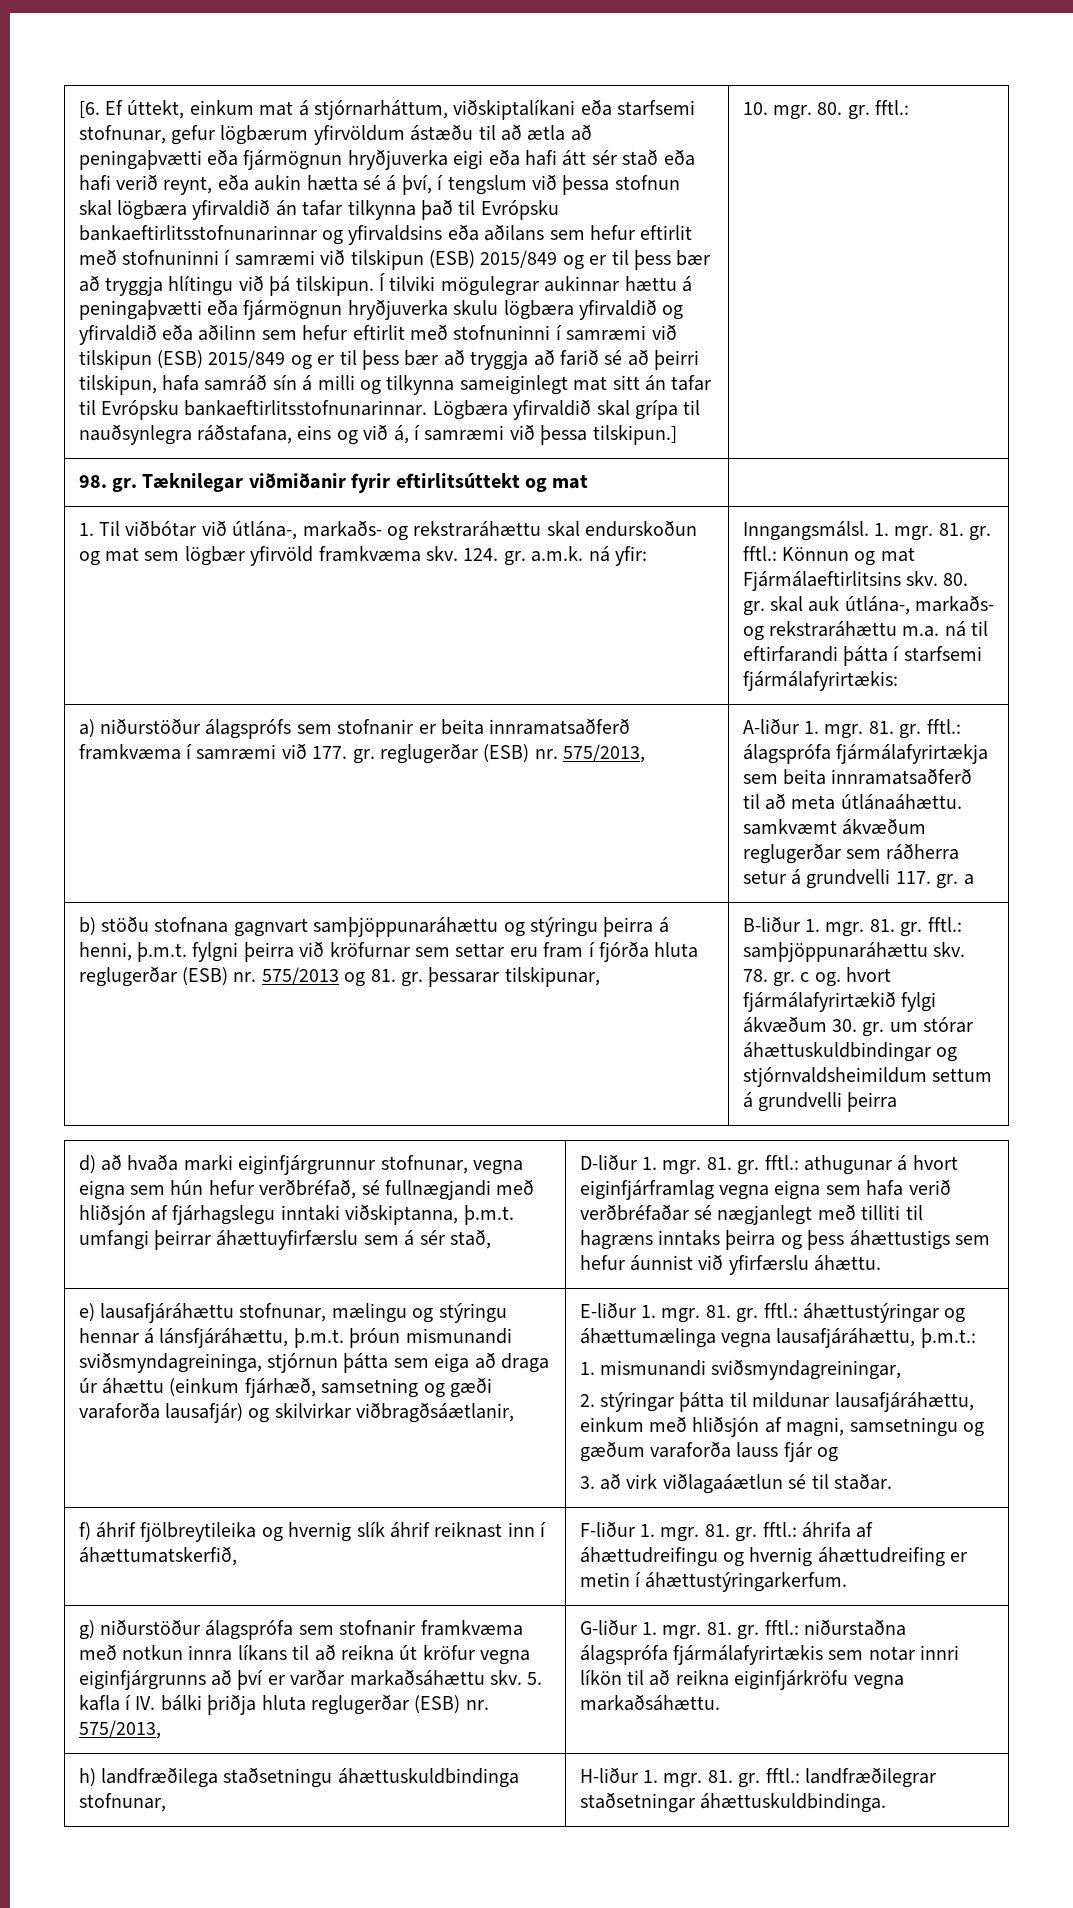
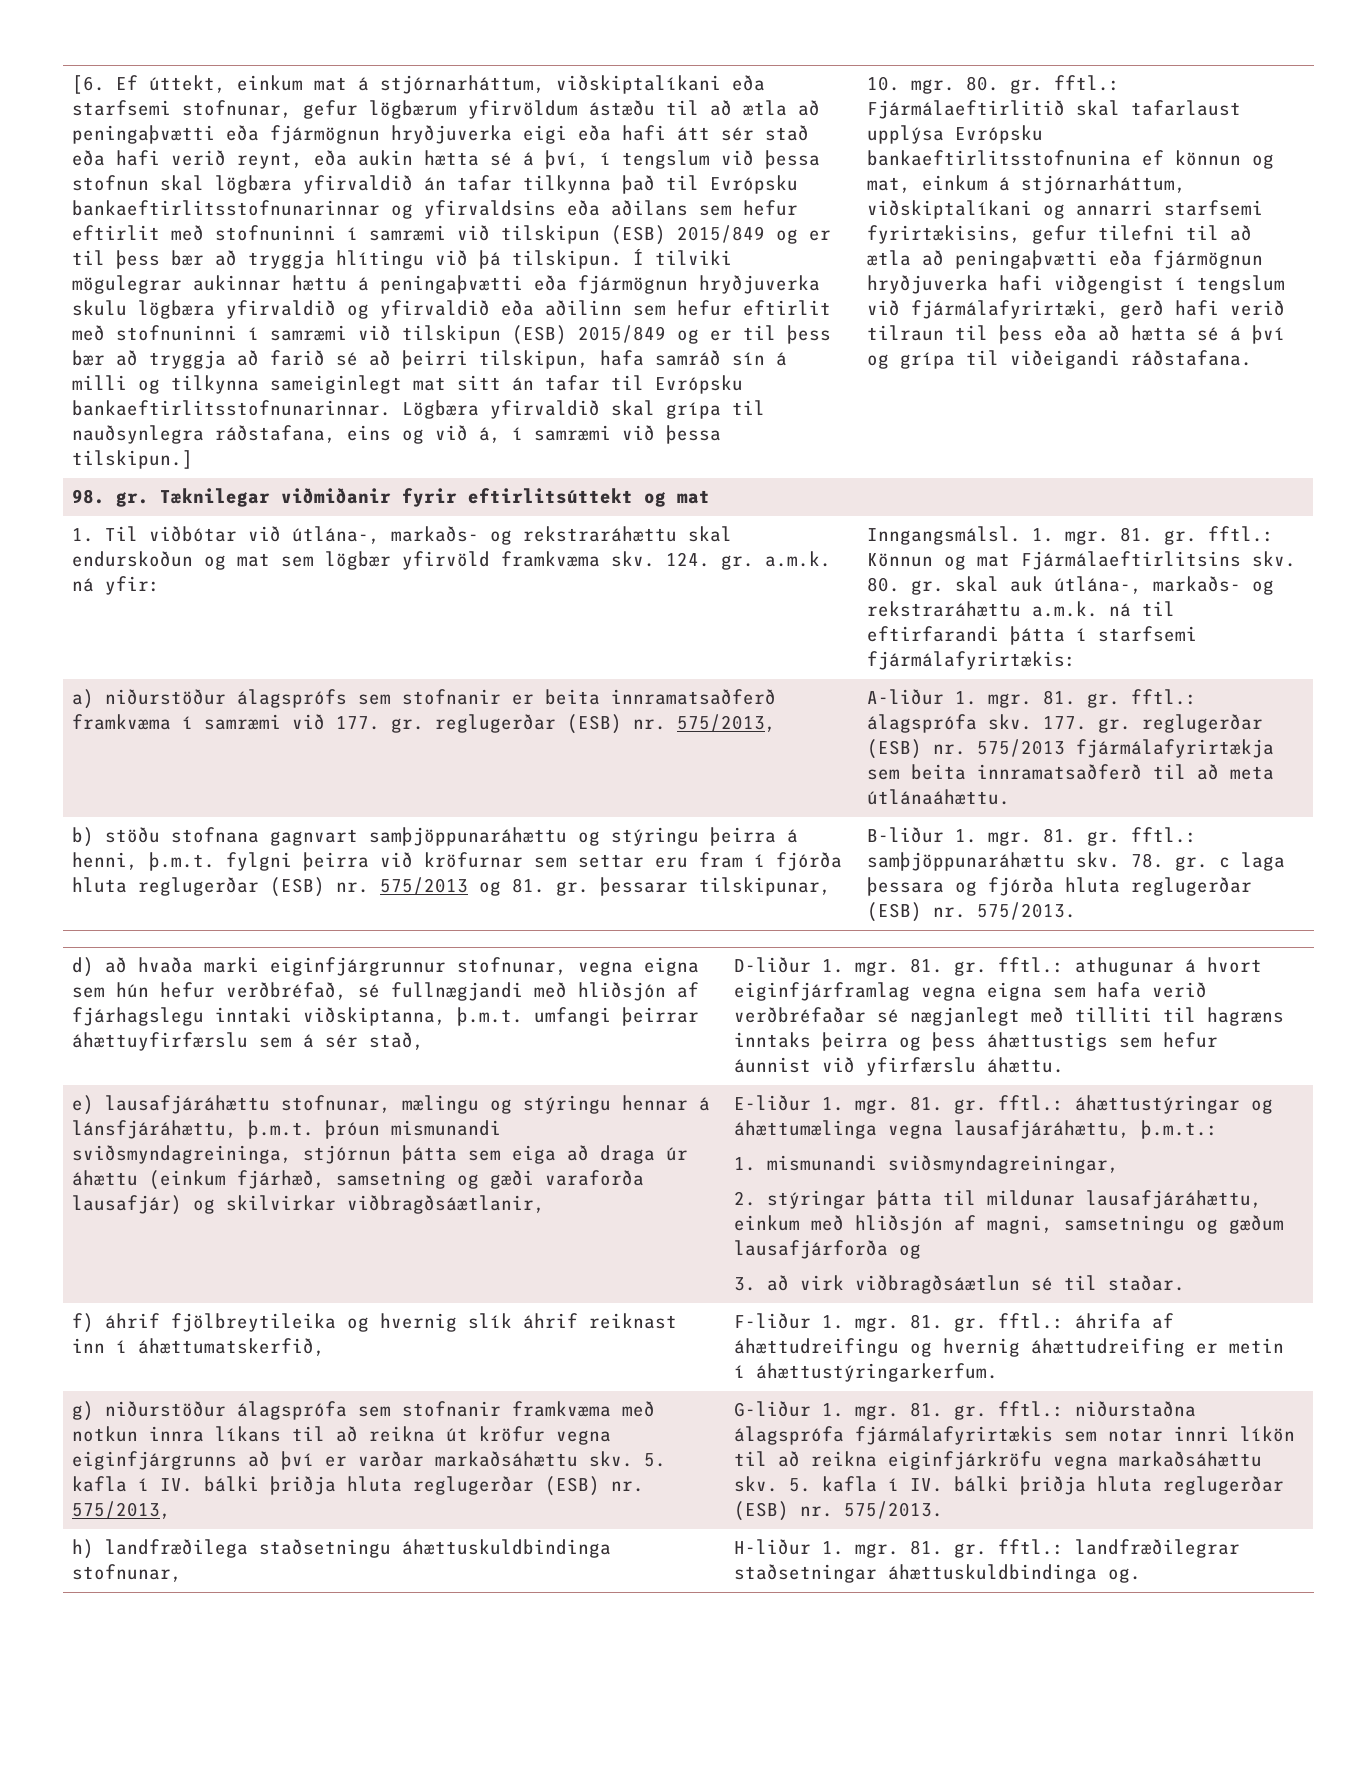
(910, 107) none -> [866,100,1241,119] [866,125,1043,144] [866,150,1274,169] [866,175,1186,194] [866,200,1263,219] [866,225,1252,244] [866,250,1263,269] [866,275,1285,294] [866,300,1285,319] [866,325,1285,344] [866,350,1252,369] Fjármálaeftirlitið skal tafarlaust upplýsa Evrópsku bankaeftirlitsstofnunina ef könnun og mat, einkum á stjórnarháttum, viðskiptalíkani og annarri starfsemi fyrirtækisins, gefur tilefni til að ætla að peningaþvætti eða fjármögnun hryðjuverka hafi viðgengist í tengslum við fjármálafyrirtæki, gerð hafi verið tilraun til þess eða að hætta sé á því og grípa til viðeigandi ráðstafana.
[902,626,940,637] m.a. -> [1031,601,1098,617] a.m.k.
(831, 754) none -> [987,714,1263,733] [866,739,1065,759] skv. 177. gr. reglugerðar (ESB) nr. 575/2013
[742,818,926,835] [742,843,960,864] [742,869,974,889] samkvæmt ákvæðum reglugerðar sem ráðherra setur á grundvelli 117. gr. a -> (1010, 797) none
[814,967,892,987] [742,991,936,1012] [742,1016,974,1037] [742,1042,957,1062] [742,1067,992,1087] [742,1092,898,1112] og. hvort fjármálafyrirtækið fylgi ákvæðum 30. gr. um stórar áhættuskuldbindingar og stjórnvaldsheimildum settum á grundvelli þeirra -> [1240,852,1285,871] [866,877,1252,896] [866,902,1076,922] laga þessara og fjórða hluta reglugerðar (ESB) nr. 575/2013.
[649,1441,812,1462] varaforða lauss fjár -> [733,1240,888,1259] lausafjárforða
[662,1473,783,1494] viðlagaáætlun -> [854,1275,1020,1294] viðbragðsáætlun
[579,1694,720,1711] markaðsáhættu. -> [1118,1451,1262,1467] [733,1476,1284,1495] [733,1501,943,1521] markaðsáhættu skv. 5. kafla í IV. bálki þriðja hluta reglugerðar (ESB) nr. 575/2013.
[699,1793,886,1813] áhættuskuldbindinga. -> [887,1564,1141,1583] áhættuskuldbindinga og.

